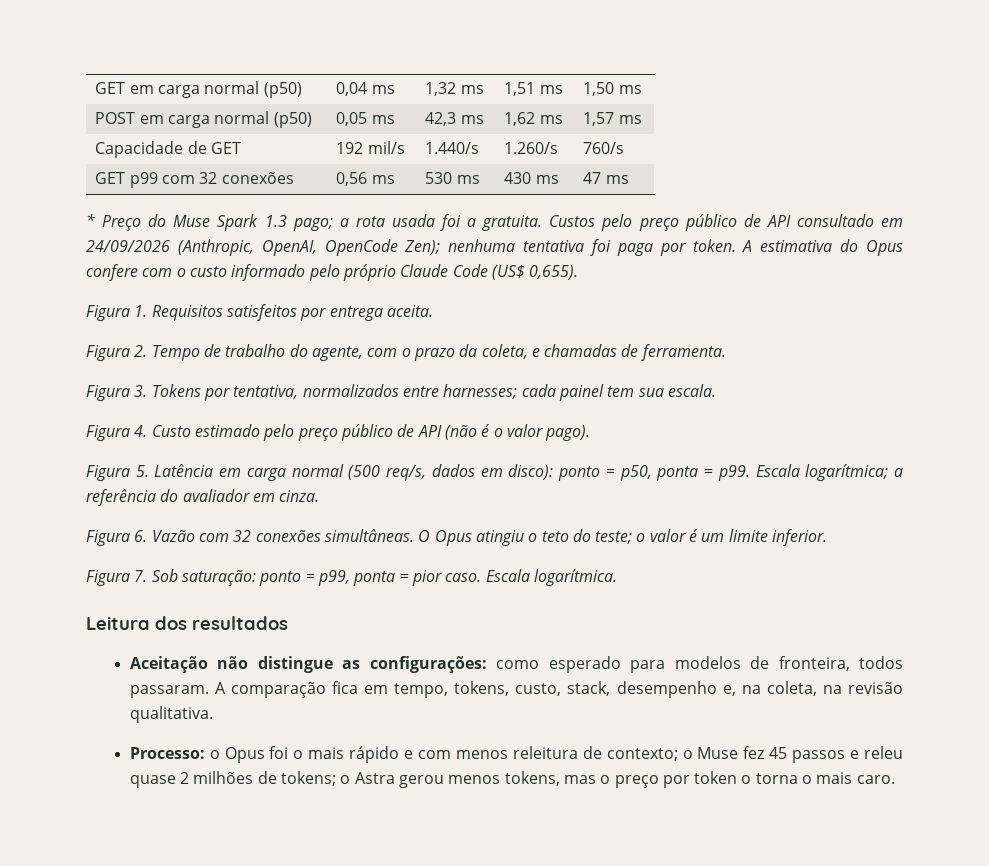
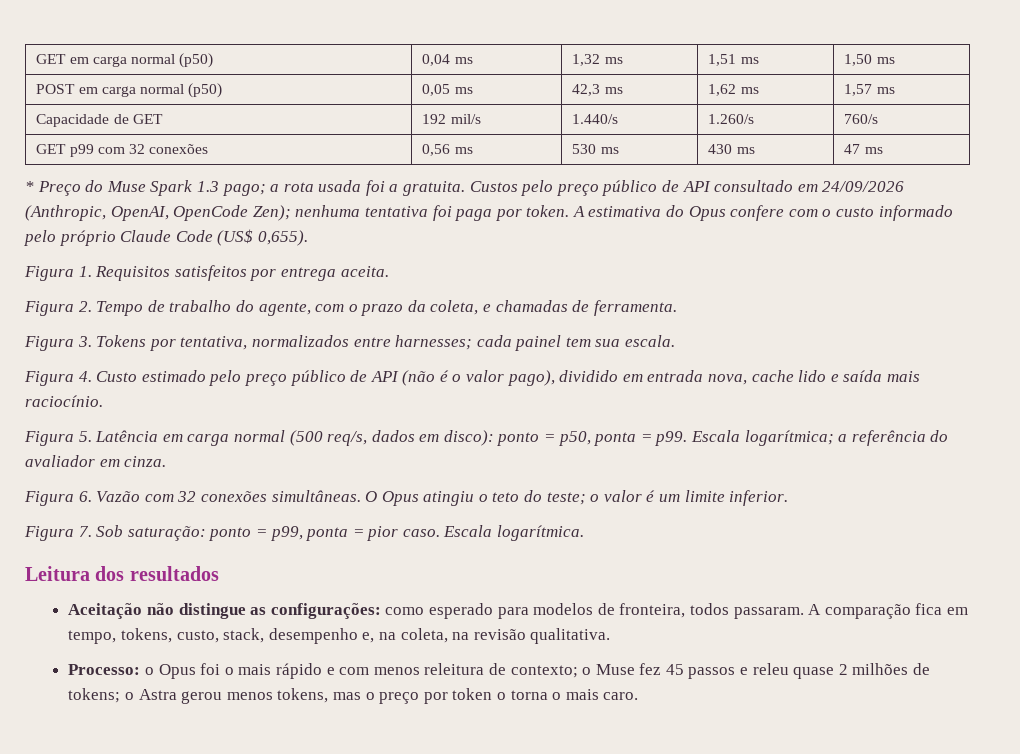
[545,425,591,441] pago). -> [507,370,920,386] [25,395,103,407] pago), dividido em entrada nova, cache lido e saída mais raciocínio.

